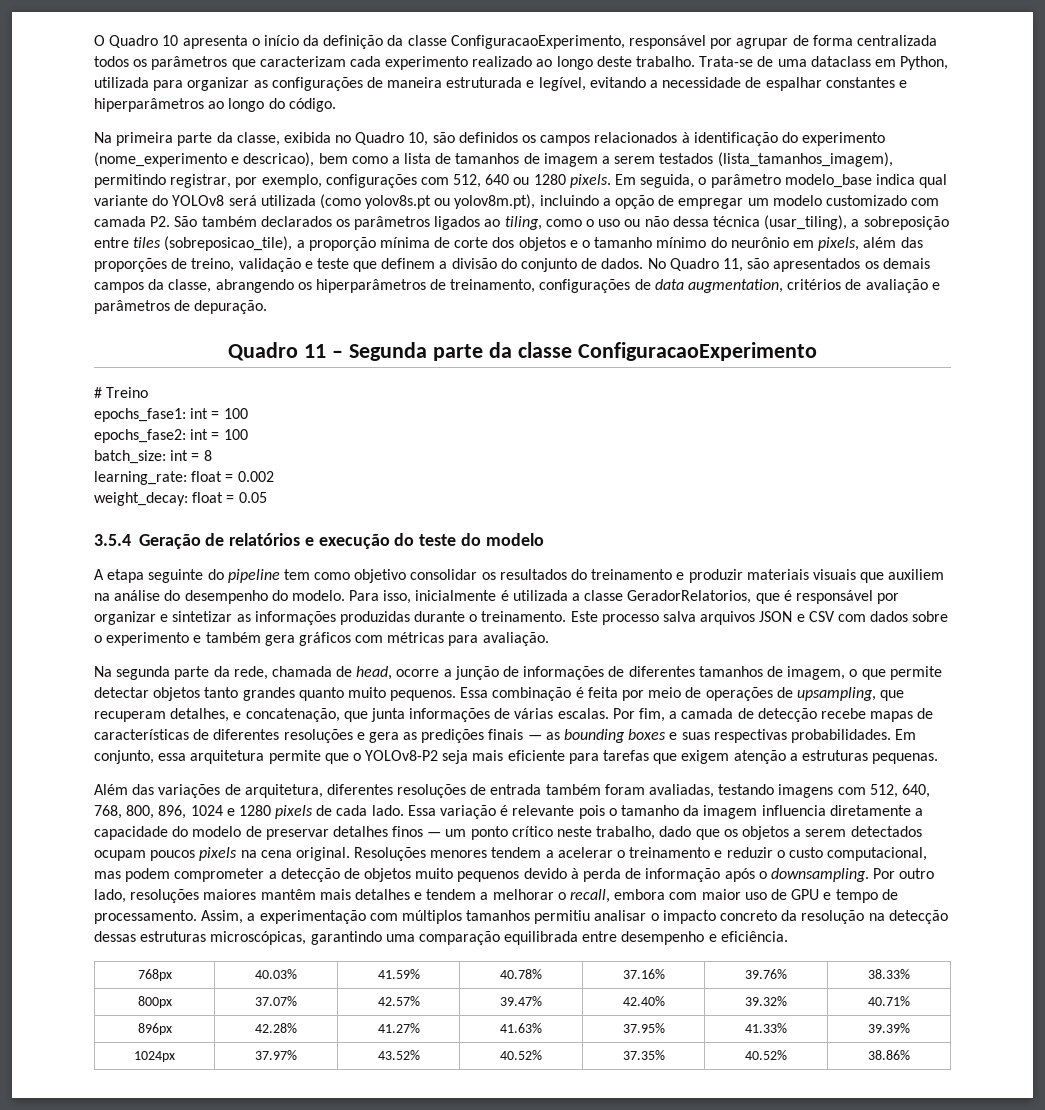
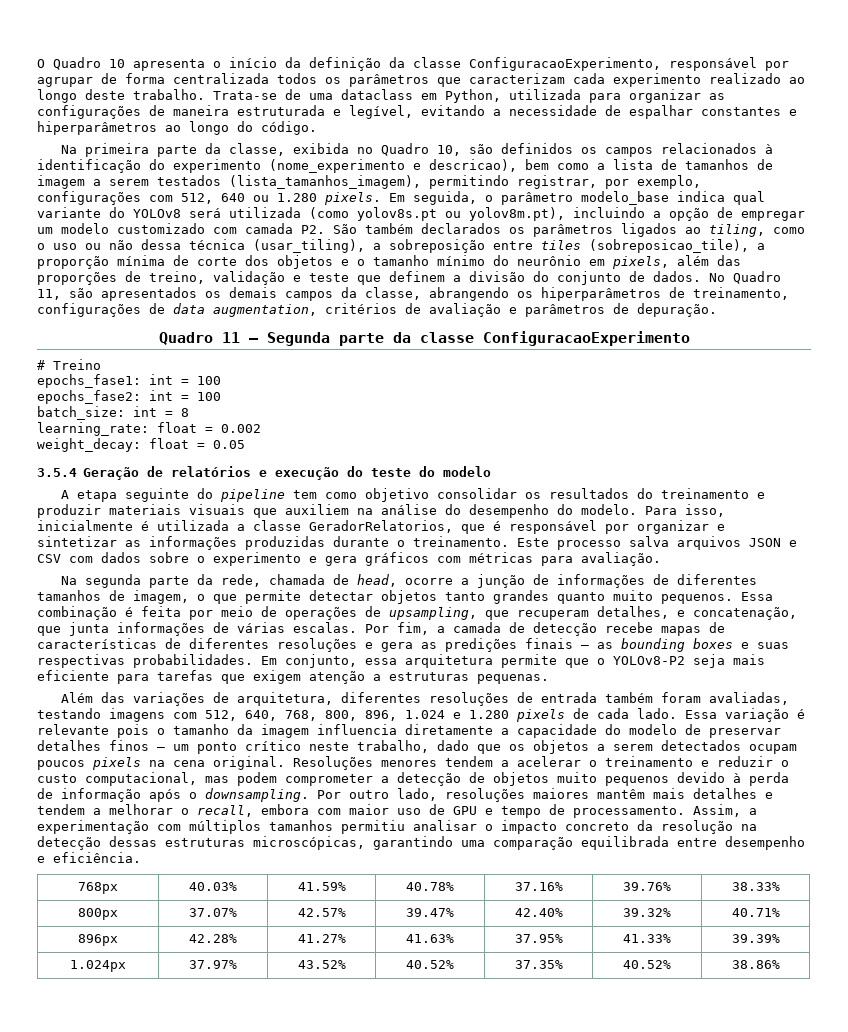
[533,174,566,185] 1280 -> [277,193,317,202] 1.280
[205,632,261,643] também -> (317, 559) none
[190,805,271,816] 1024 e 1280 -> [405,710,509,719] 1.024 e 1.280
[134,1051,175,1062] 1024px -> [70,960,126,972] 1.024px

